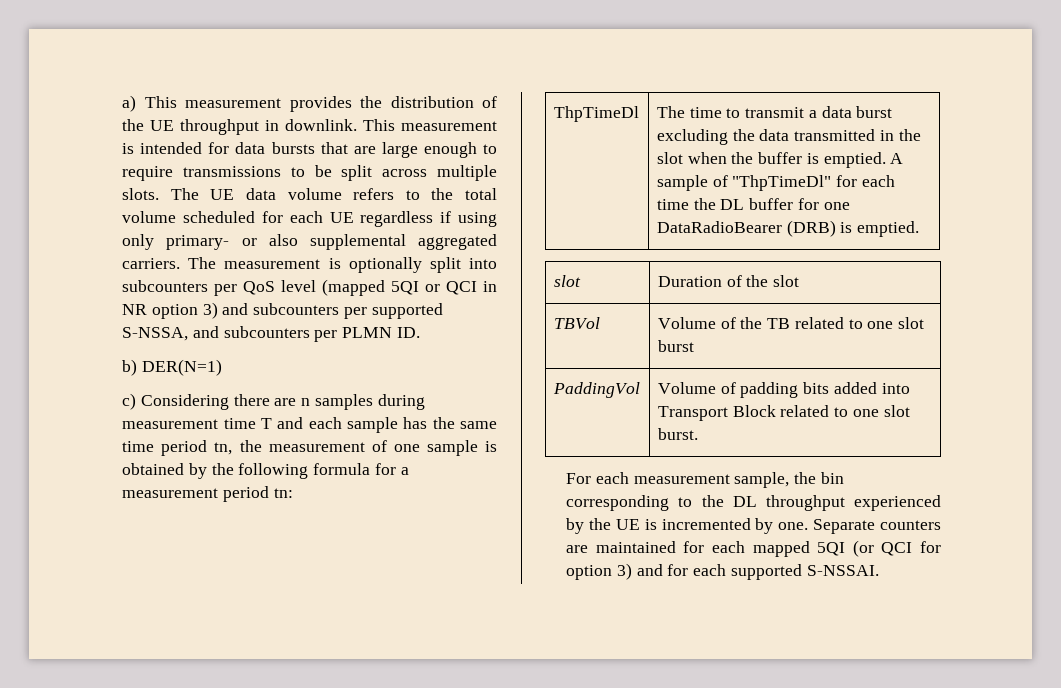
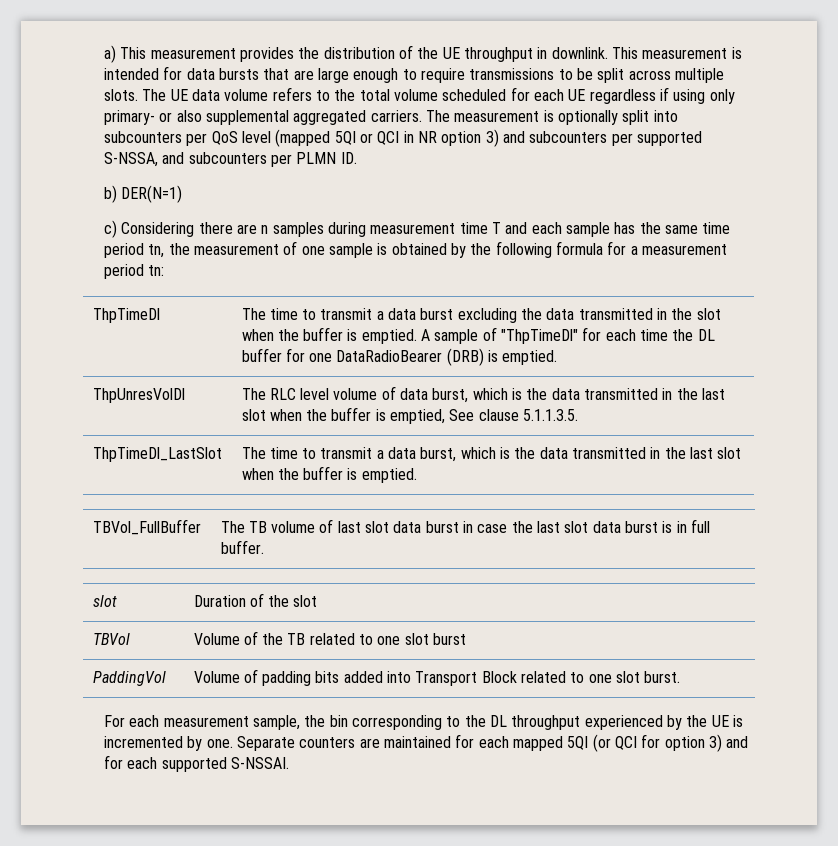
(920, 229) none -> [92,388,185,403] [241,386,726,403] [241,407,579,424] [92,447,222,462] [241,447,742,462] [241,466,417,483] [92,519,201,535] [220,519,710,533] [220,540,264,554] // ThpUnresVolDl | The RLC level volume of data burst, which is the data transmitted in the last slot when the buffer is emptied, See clause 5.1.1.3.5. // ThpTimeDl_LastSlot | The time to transmit a data burst, which is the data transmitted in the last slot when the buffer is emptied. // TBVol_FullBuffer | The TB volume of last slot data burst in case the last slot data burst is in full buffer.

